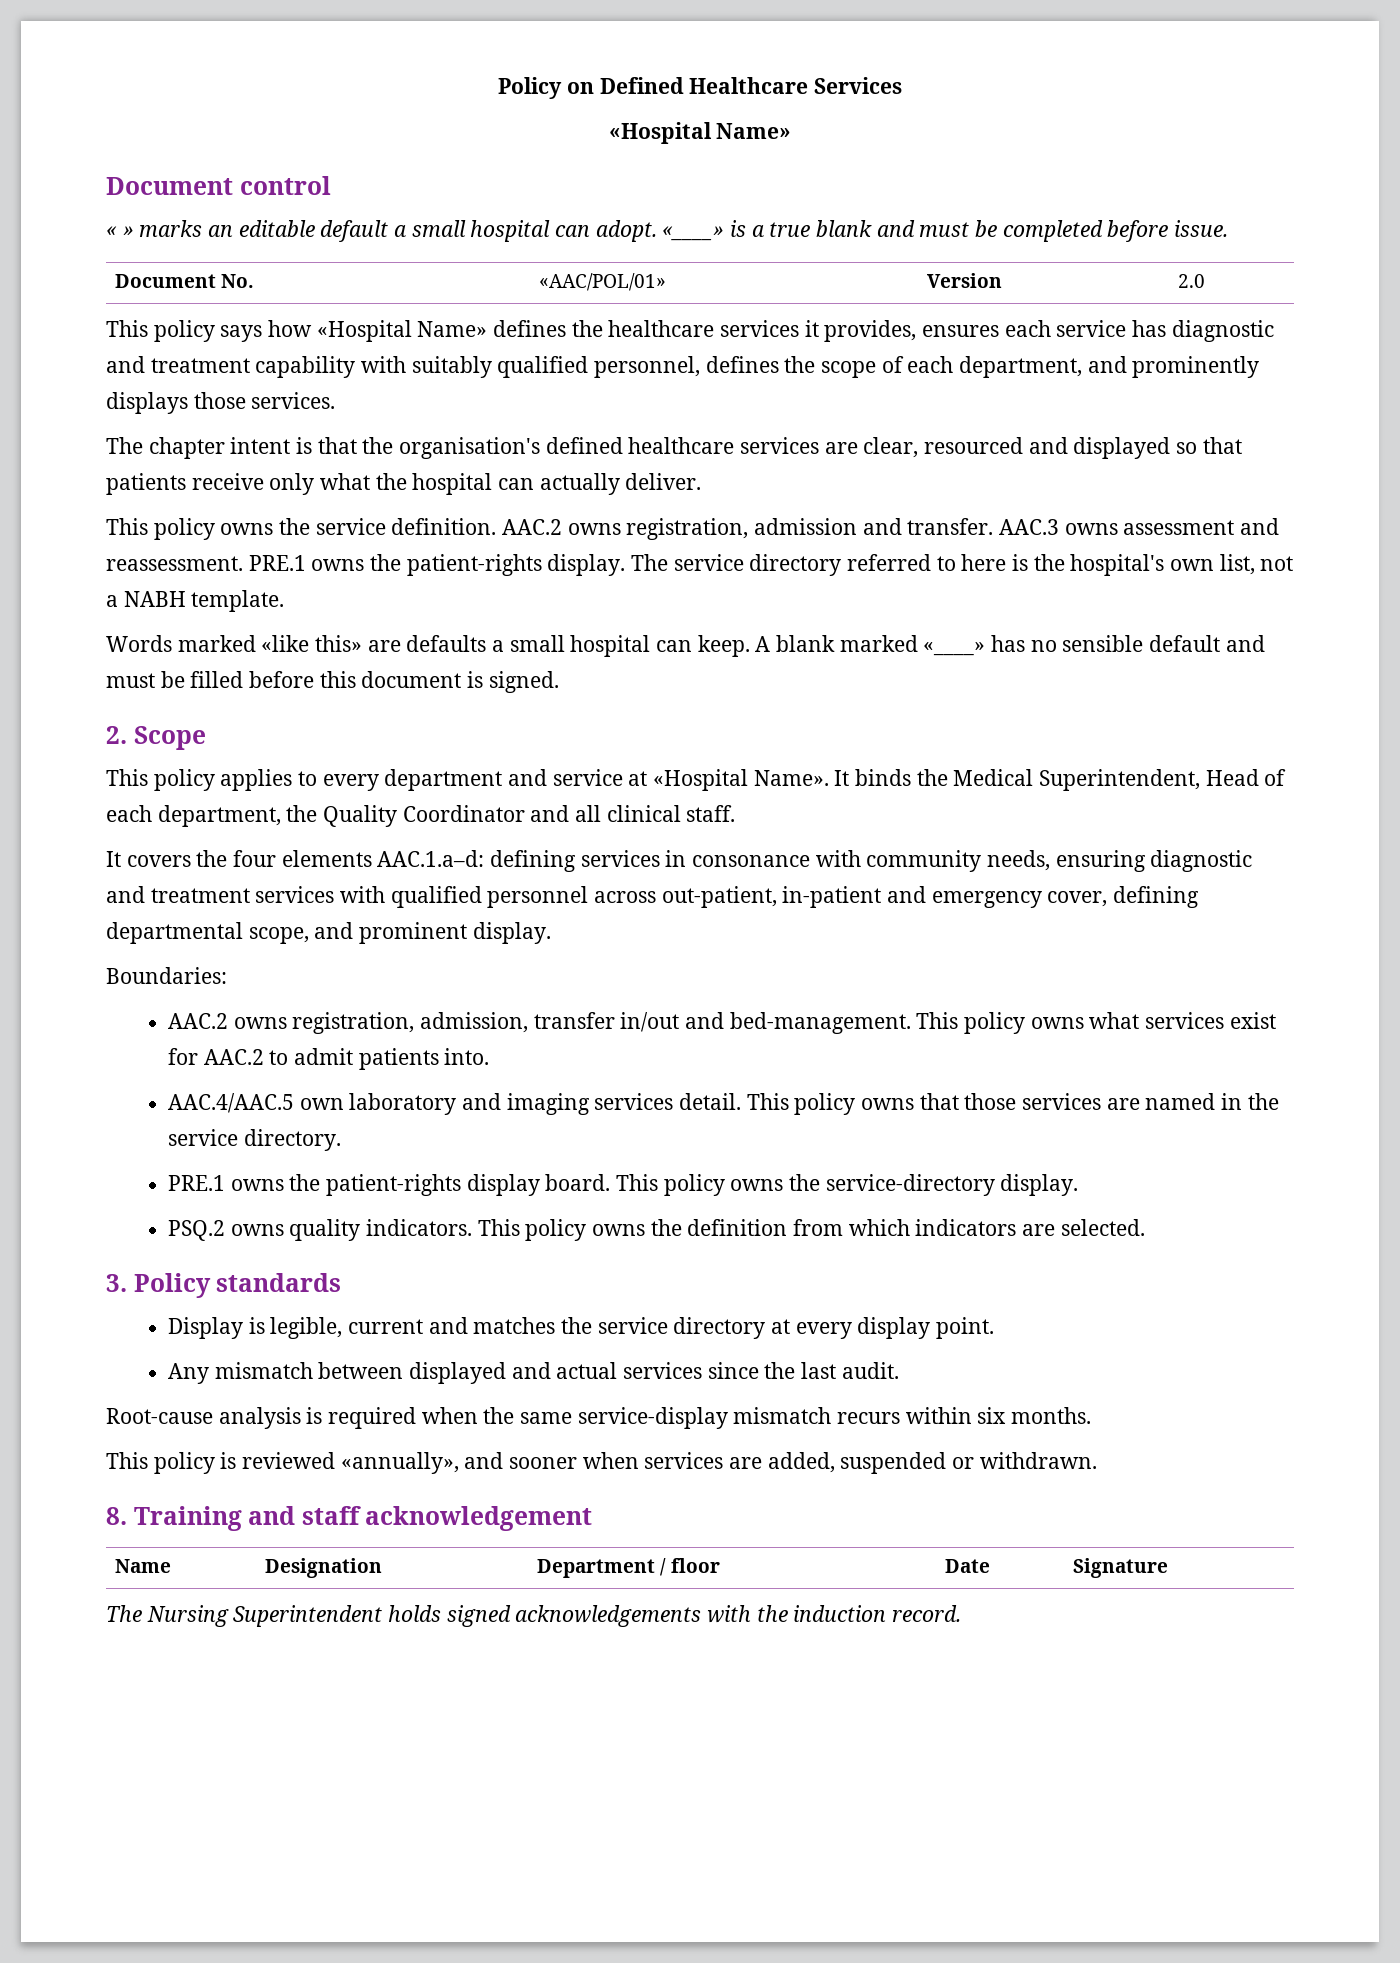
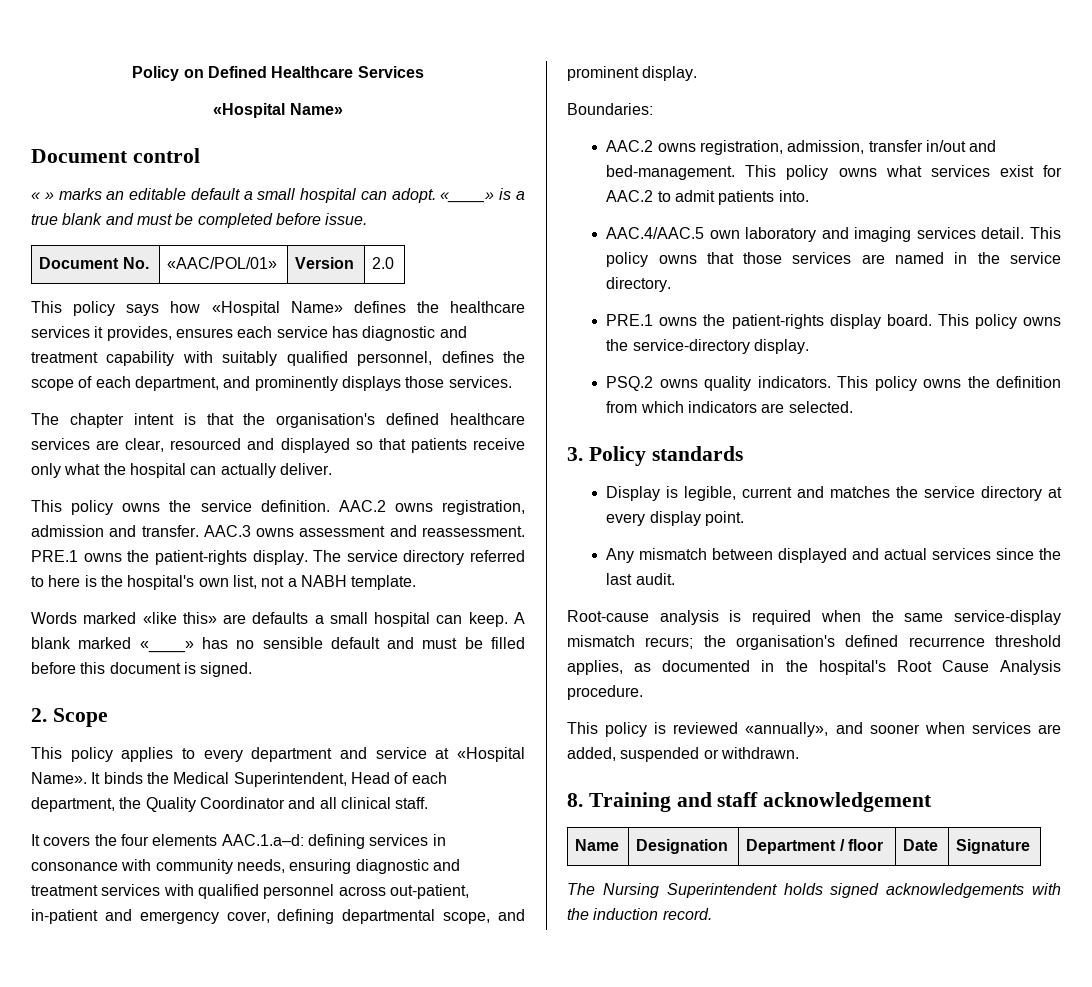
[837,1407,1092,1424] recurs within six months. -> [645,635,1061,650] [567,660,1061,675] [567,685,643,700] recurs; the organisation's defined recurrence threshold applies, as documented in the hospital's Root Cause Analysis procedure.

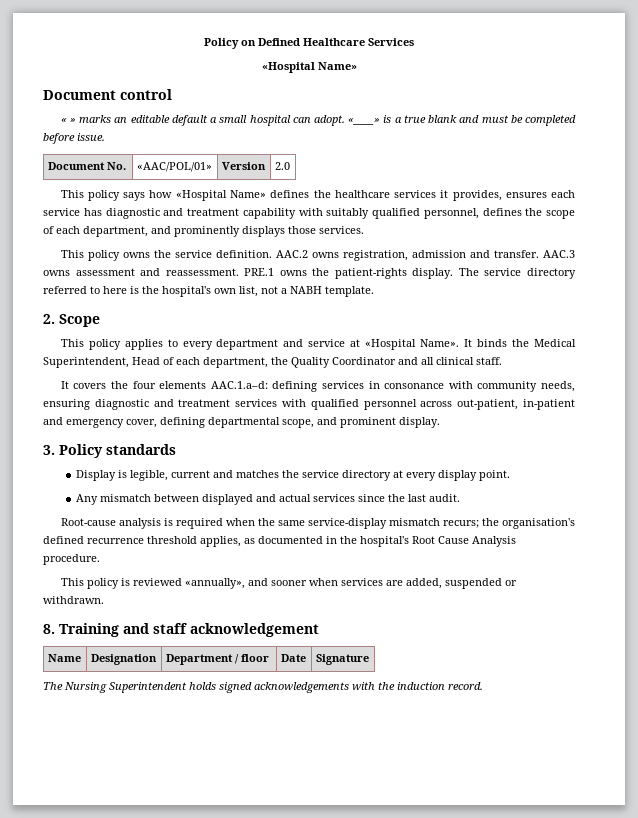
[31,413,525,428] [31,438,525,453] [31,463,332,478] // The chapter intent is that the organisation's defined healthcare services are clear, resourced and displayed so that patients receive only what the hospital can actually deliver. -> (364, 230) none
[31,612,525,627] [31,637,525,653] [31,662,253,677] // Words marked «like this» are defaults a small hospital can keep. A blank marked «____» has no sensible default and must be filled before this document is signed. -> (374, 291) none
[567,103,653,115] [606,140,997,155] [606,165,1062,180] [606,190,809,205] [606,227,1061,242] [606,252,1061,267] [606,277,672,292] [606,314,1061,329] [606,339,809,354] [606,376,1061,391] [606,401,853,413] // Boundaries: // AAC.2 owns registration, admission, transfer in/out and bed-management. This policy owns what services exist for AAC.2 to admit patients into. // AAC.4/AAC.5 own laboratory and imaging services detail. This policy owns that those services are named in the service directory. // PRE.1 owns the patient-rights display board. This policy owns the service-directory display. // PSQ.2 owns quality indicators. This policy owns the definition from which indicators are selected. -> (440, 422) none

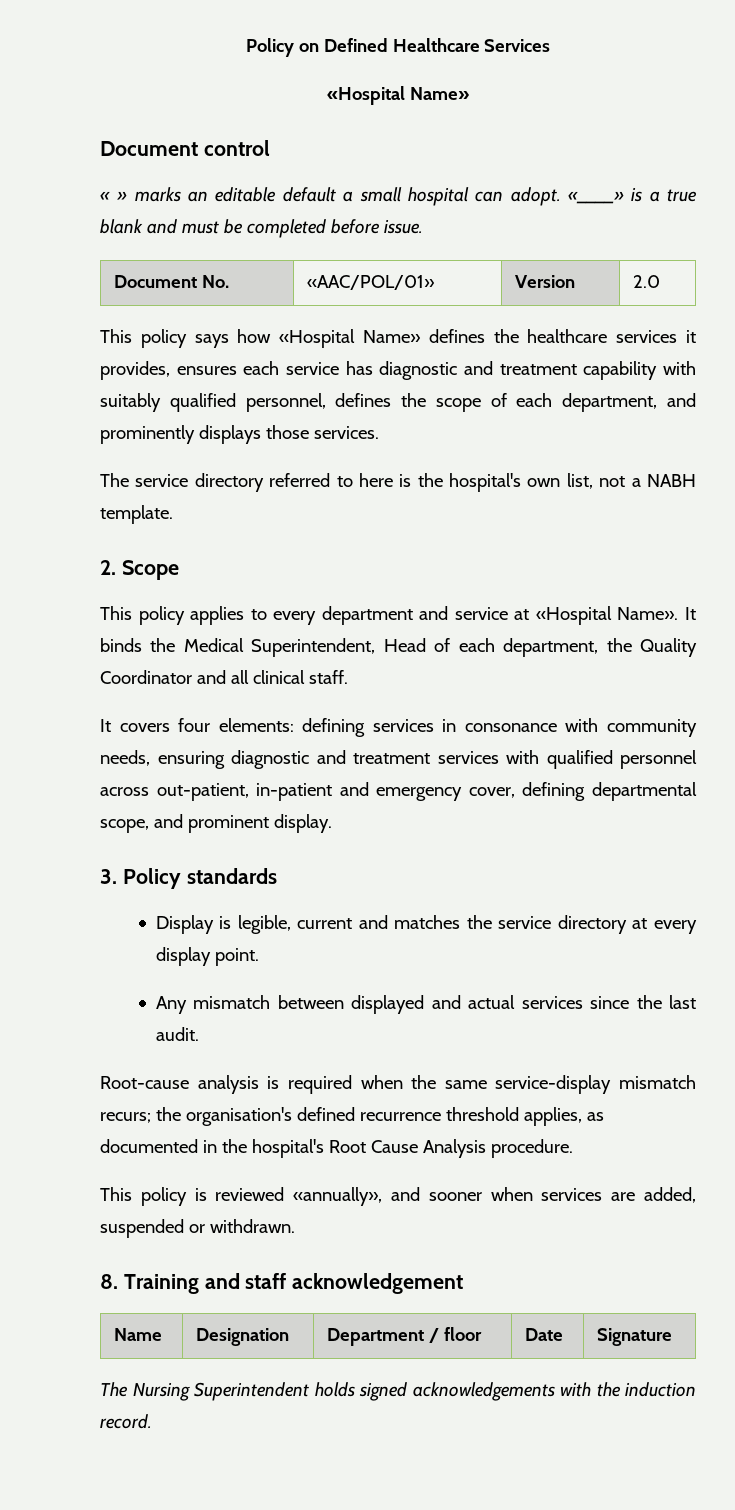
[60,250,575,261] [43,268,454,279] This policy owns the service definition. AAC.2 owns registration, admission and transfer. AAC.3 owns assessment and reassessment. PRE.1 owns the patient-rights display. -> (379, 432) none
[110,381,268,389] the four elements AAC.1.a–d: -> [178,718,294,732] four elements:

